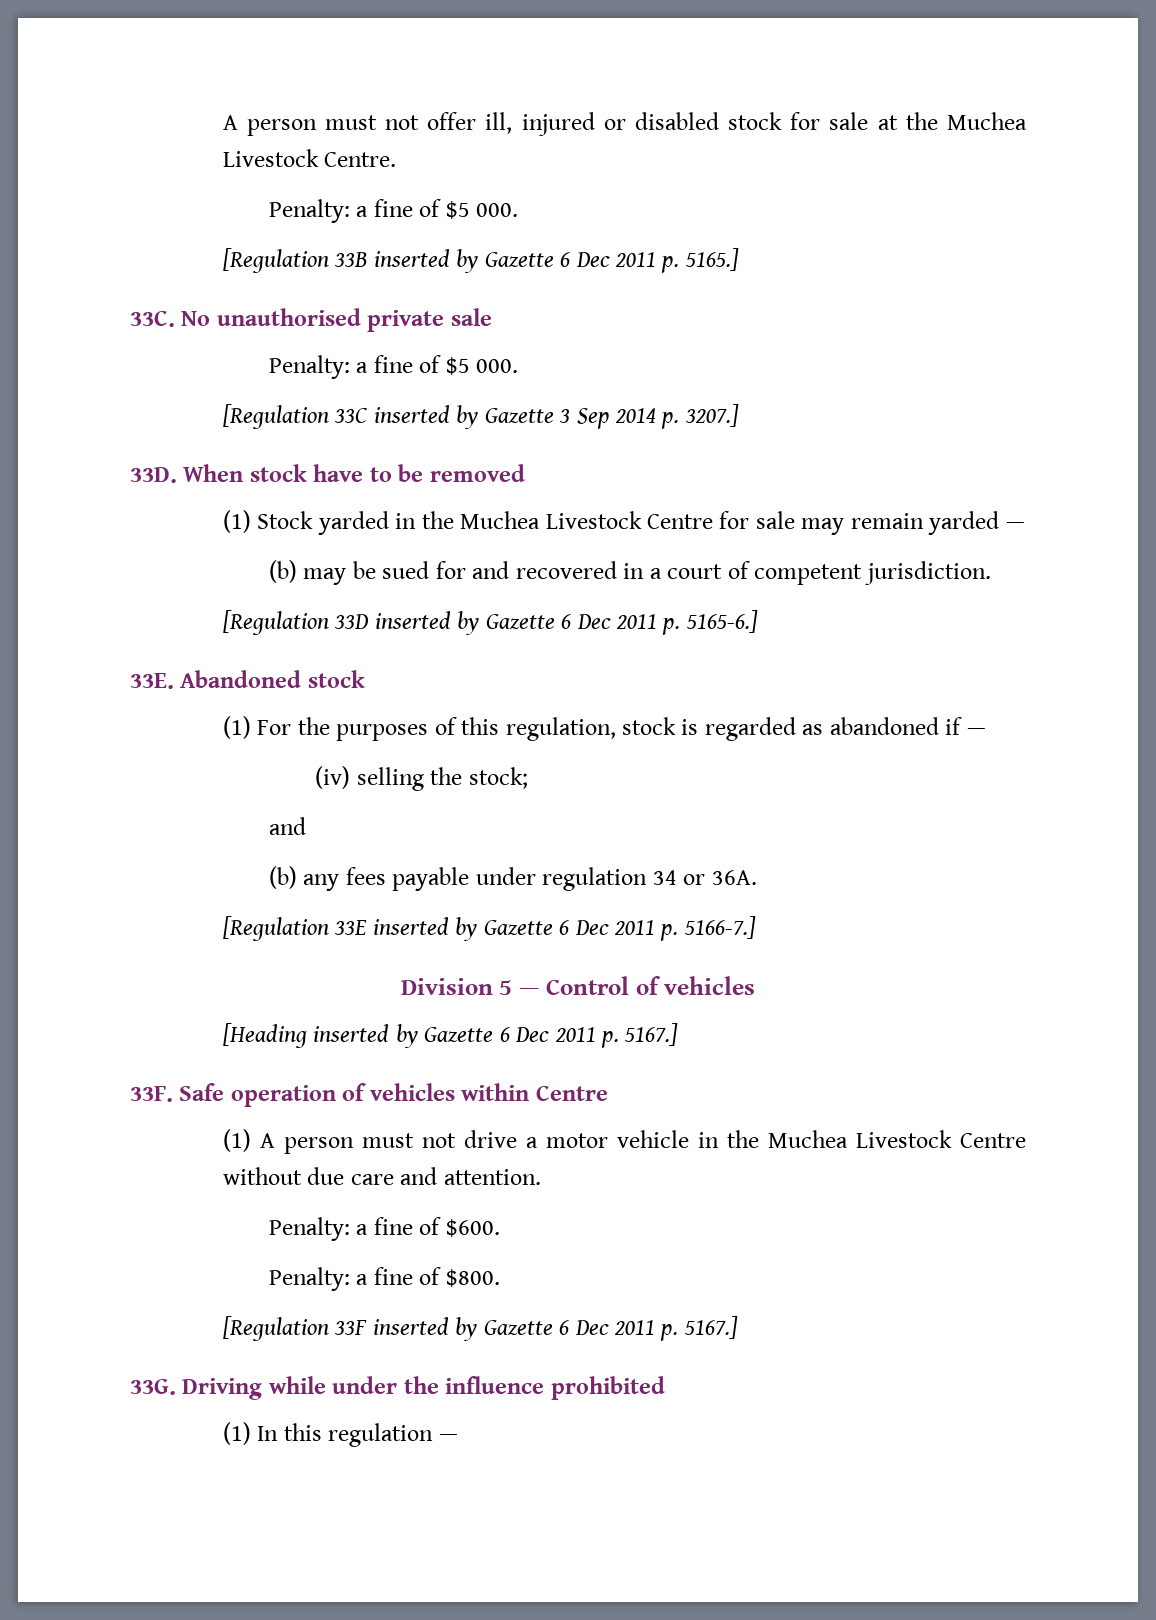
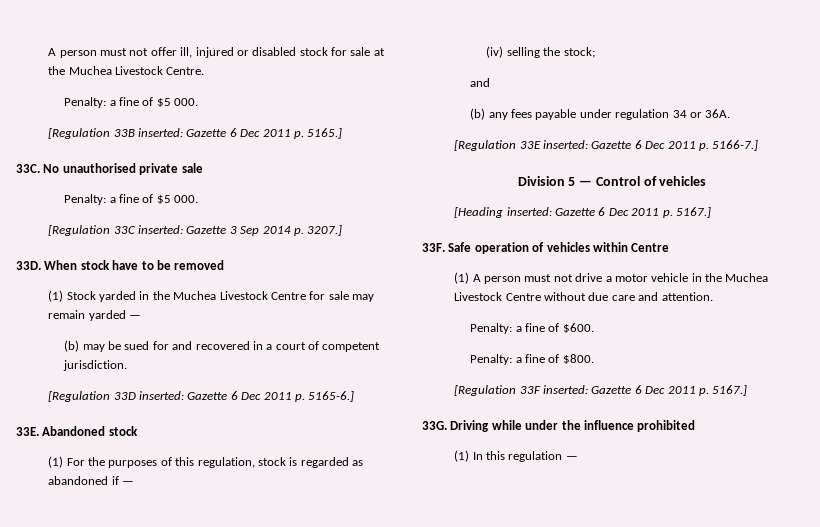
[373,249,479,273] inserted by -> [137,128,183,137] inserted:
[373,405,479,429] inserted by -> [137,225,183,234] inserted:
[374,611,480,635] inserted by -> [138,391,184,400] inserted:
[372,917,478,941] inserted by -> [542,140,588,149] inserted:
[313,1024,418,1048] inserted by -> [506,207,552,216] inserted:
[372,1317,478,1341] inserted by -> [542,385,588,394] inserted:

